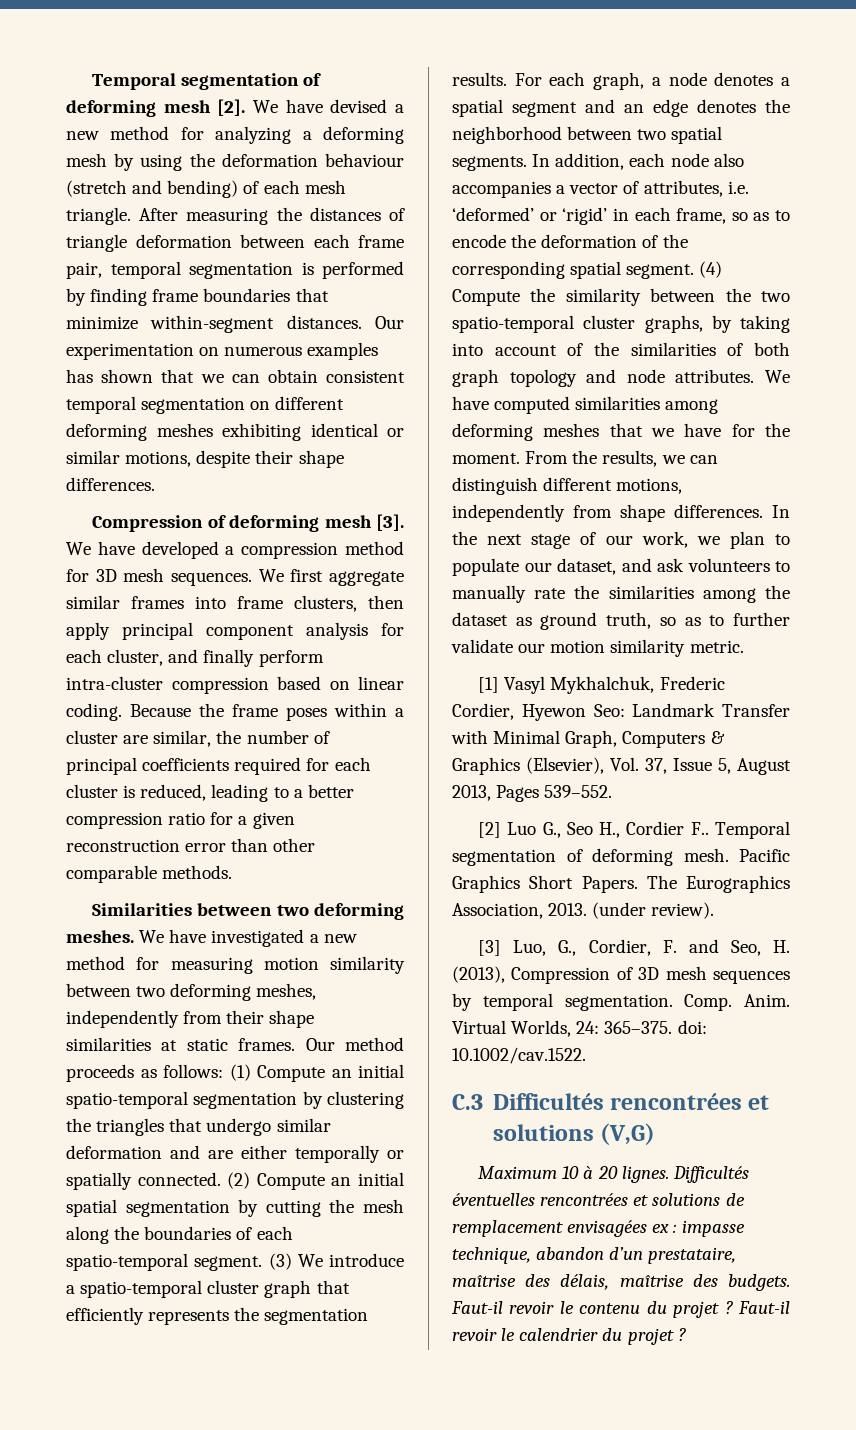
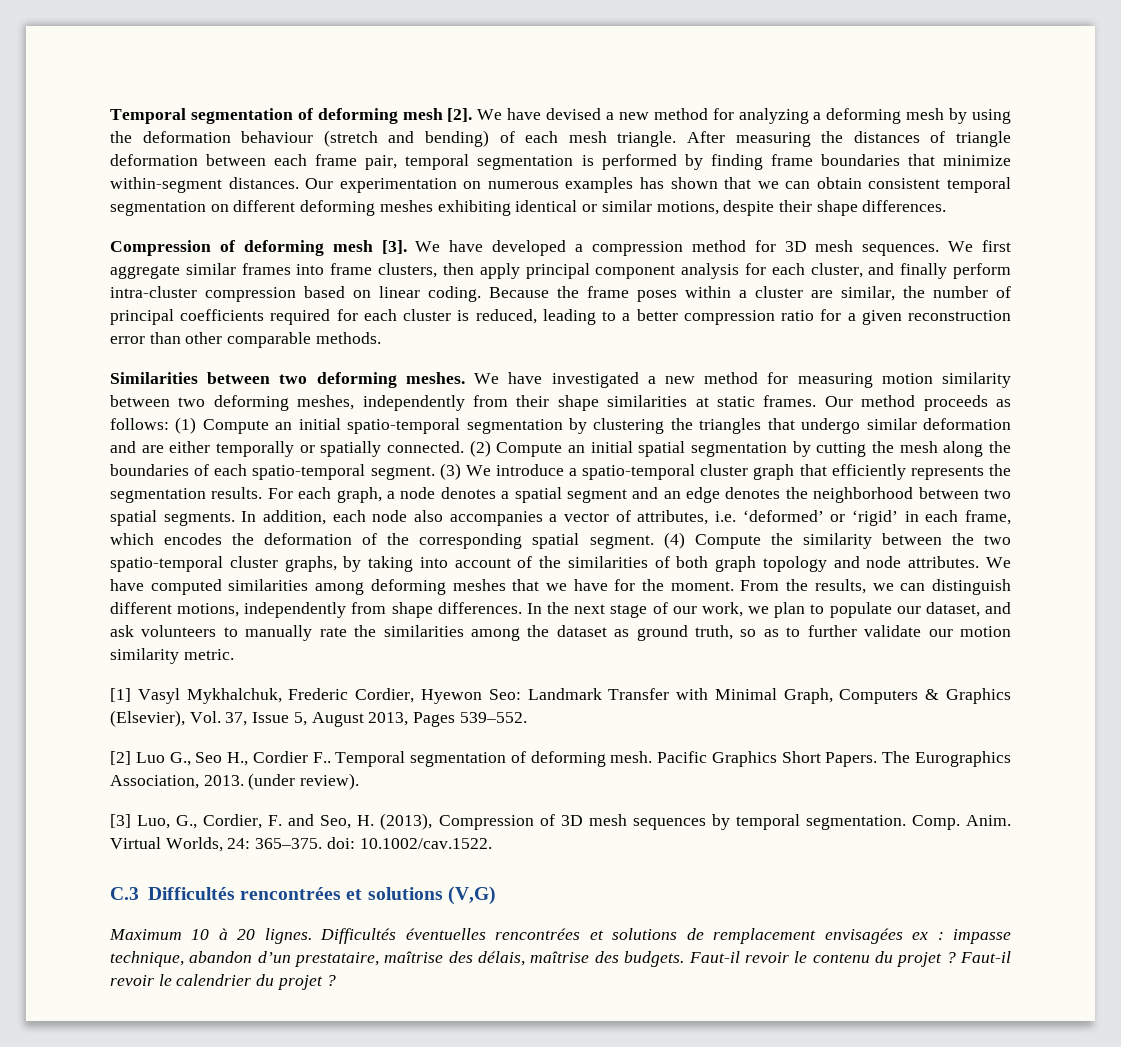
[731,210,790,221] [452,234,506,248] so as to encode -> [110,533,223,545] which encodes

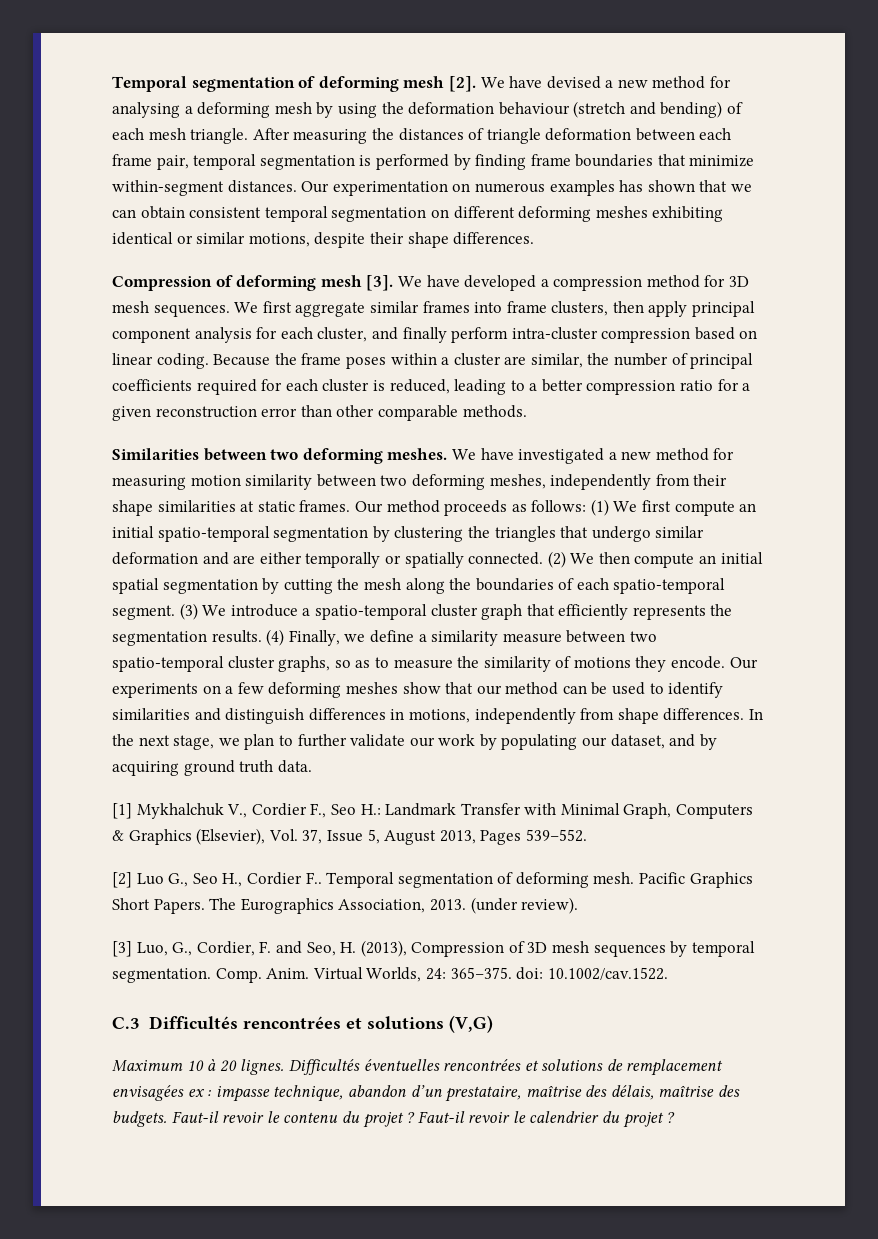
[738,108,809,124] analyzing -> [112,102,180,118] analysing
[202,419,269,434] Compute -> [613,500,735,516] We first compute
[496,442,563,457] Compute -> [570,552,695,568] We then compute
[267,487,1012,503] [110,510,1011,526] [110,532,1012,549] [110,556,1011,572] [110,579,1012,595] [110,602,172,614] For each graph, a node denotes a spatial segment and an edge denotes the neighborhood between two spatial segments. In addition, each node also accompanies a vector of attributes, i.e. ‘deformed’ or ‘rigid’ in each frame, which encodes the deformation of the corresponding spatial segment. (4) Compute the similarity between the two spatio-temporal cluster graphs, by taking into account of the similarities of both graph topology and node attributes. We have computed similarities among deforming meshes that we have for the moment. From the results, we can distinguish different -> [266,629,657,646] [112,656,758,672] [112,682,724,698] [112,708,405,724] (4) Finally, we define a similarity measure between two spatio-temporal cluster graphs, so as to measure the similarity of motions they encode. Our experiments on a few deforming meshes show that our method can be used to identify similarities and distinguish differences in
[610,602,1011,618] [110,625,1012,641] [110,648,234,664] [110,688,521,704] stage of our work, we plan to populate our dataset, and ask volunteers to manually rate the similarities among the dataset as ground truth, so as to further validate our motion similarity metric. // [1] Vasyl Mykhalchuk, Frederic Cordier, Hyewon Seo: -> [173,734,717,750] [112,760,312,776] [112,803,381,819] stage, we plan to further validate our work by populating our dataset, and by acquiring ground truth data. // [1] Mykhalchuk V., Cordier F., Seo H.:

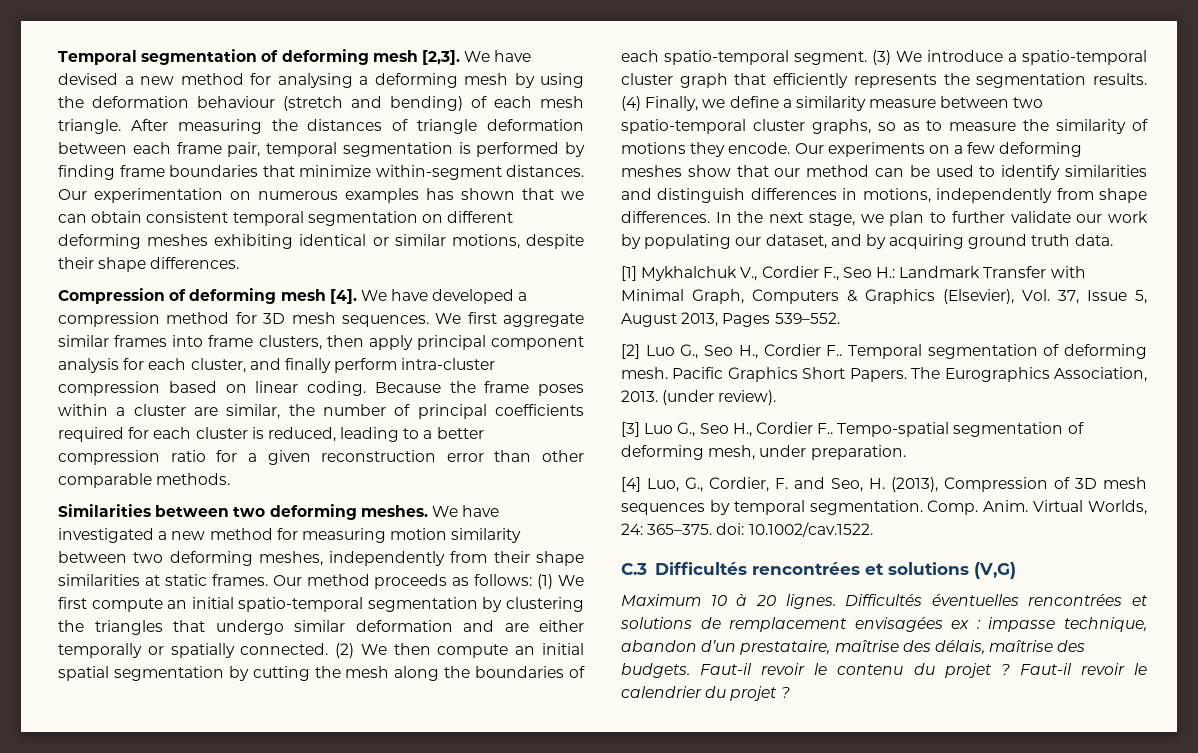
[448,76,476,92] [2]. -> [421,50,460,65] [2,3].
[366,275,394,291] [3]. -> [329,289,357,304] [4].
(132, 949) none -> [644,422,1084,437] [621,445,906,460] [621,477,641,492] Luo G., Seo H., Cordier F.. Tempo-spatial segmentation of deforming mesh, under preparation. // [4]

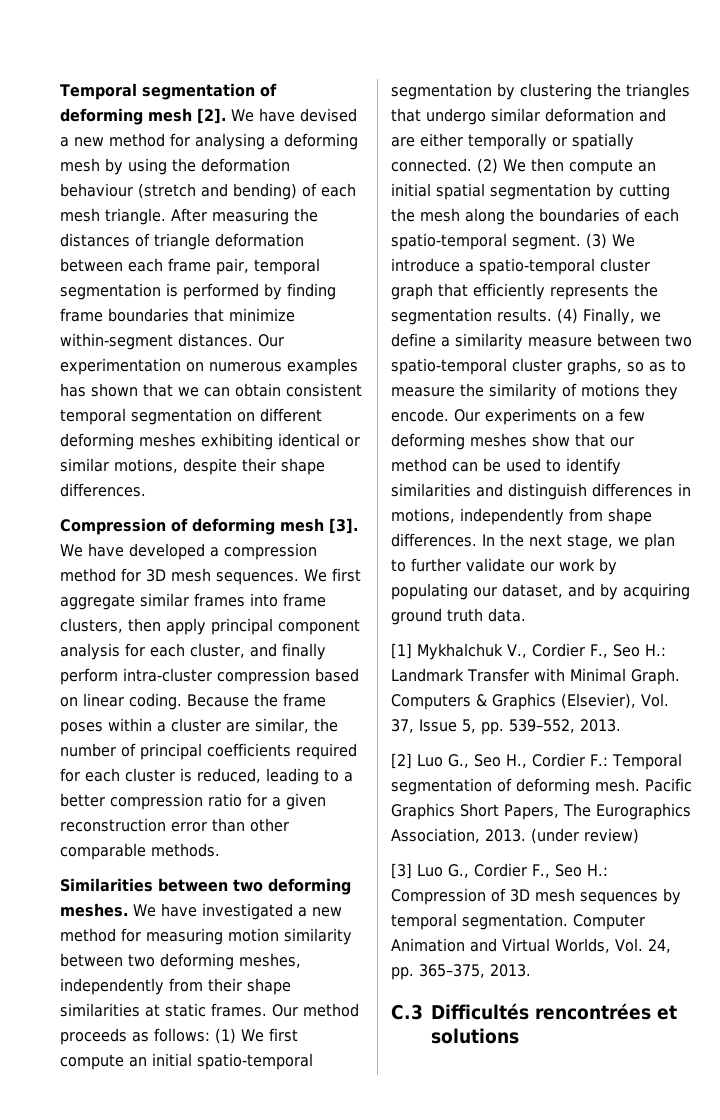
[421,50,460,65] [2,3]. -> [197,108,226,124] [2].
[329,289,357,304] [4]. -> [329,518,358,534] [3].
[692,289,744,304] Graph, -> [630,668,680,685] Graph.
[621,312,840,327] August 2013, Pages 539–552. -> [481,719,621,735] pp. 539–552, 2013.
[826,345,843,356] F.. -> [590,754,608,766] F.:
[849,368,907,382] Papers. -> [504,804,559,820] Papers,
[718,390,777,405] review). -> [584,828,639,844] review)
[699,422,1084,437] [621,445,906,460] [621,477,938,492] Seo H., Cordier F.. Tempo-spatial segmentation of deforming mesh, under preparation. // [4] Luo, G., Cordier, F. and Seo, H. (2013), -> [474,863,608,878] Cordier F., Seo H.:
[927,500,1147,515] [621,522,873,537] Comp. Anim. Virtual Worlds, 24: 365–375. doi: 10.1002/cav.1522. -> [573,914,645,930] [391,938,671,953] [391,964,531,980] Computer Animation and Virtual Worlds, Vol. 24, pp. 365–375, 2013.
[973,562,1016,579] [621,594,1148,609] [620,617,1147,632] [621,640,1086,655] [621,663,1147,678] [621,686,790,701] (V,G) // Maximum 10 à 20 lignes. Difficultés éventuelles rencontrées et solutions de remplacement envisagées ex : impasse technique, abandon d’un prestataire, maîtrise des délais, maîtrise des budgets. Faut-il revoir le contenu du projet ? Faut-il revoir le calendrier du projet ? -> (519, 1036) none

